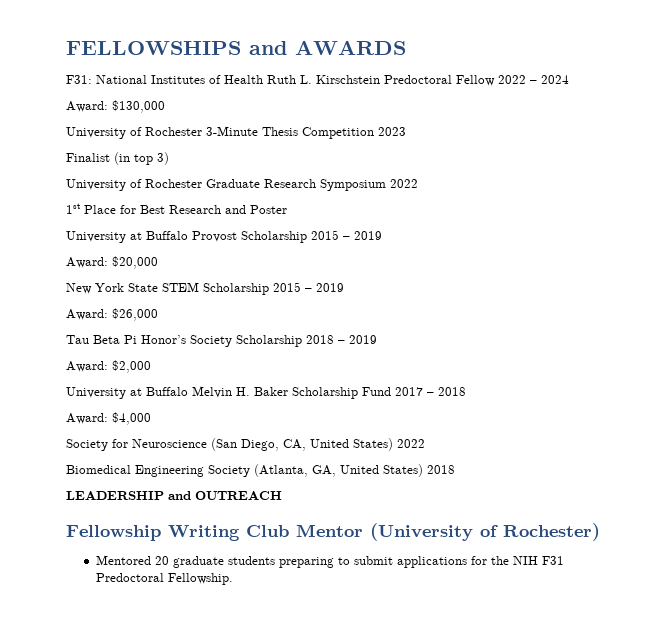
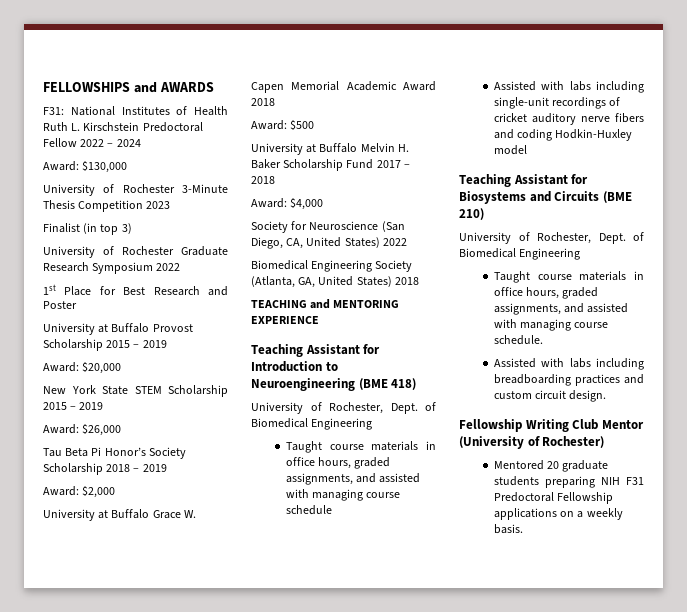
(151, 366) none -> [43,509,196,521] [251,81,436,93] [251,98,275,106] [251,120,315,130] // University at Buffalo Grace W. Capen Memorial Academic Award 2018 // Award: $500
[66,491,282,500] LEADERSHIP and OUTREACH -> [251,299,400,309] [251,316,319,324] [251,344,381,357] [251,361,338,372] [251,378,417,391] [251,402,436,414] [251,418,373,430] [285,441,436,453] [285,457,391,469] [285,473,421,485] [285,489,401,501] [285,505,332,515] [493,81,644,93] [493,97,621,109] [493,113,644,125] [493,129,633,141] [493,145,527,155] [459,174,589,187] [459,191,632,204] [459,208,484,220] [459,232,644,244] [459,248,581,260] [493,271,644,283] [493,287,599,299] [493,303,629,315] [493,319,609,331] [493,335,543,345] [493,358,644,370] [493,374,644,386] [493,390,607,402] TEACHING and MENTORING EXPERIENCE // Teaching Assistant for Introduction to Neuroengineering (BME 418) // University of Rochester, Dept. of Biomedical Engineering // Taught course materials in office hours, graded assignments, and assisted with managing course schedule // Assisted with labs including single-unit recordings of cricket auditory nerve fibers and coding Hodkin-Huxley model // Teaching Assistant for Biosystems and Circuits (BME 210) // University of Rochester, Dept. of Biomedical Engineering // Taught course materials in office hours, graded assignments, and assisted with managing course schedule. // Assisted with labs including breadboarding practices and custom circuit design.
[338,556,565,568] [96,573,234,585] to submit applications for the NIH F31 Predoctoral Fellowship. -> [600,477,644,485] [493,492,614,504] [493,508,623,520] [493,524,523,534] NIH F31 Predoctoral Fellowship applications on a weekly basis.

